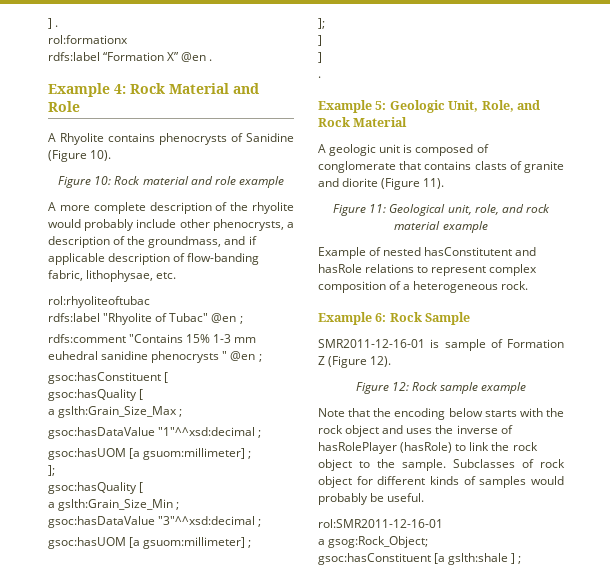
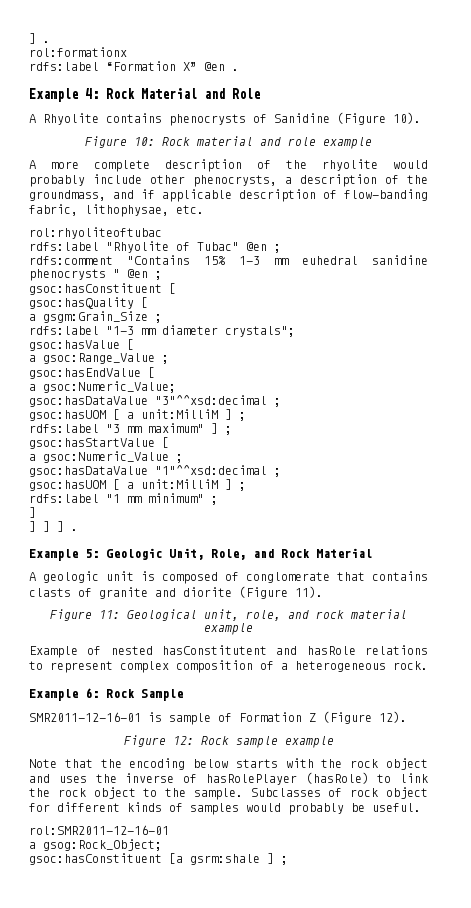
[58,406,178,418] gslth:Grain_Size_Max -> [43,311,162,323] [29,325,295,337] [29,339,134,351] [29,353,169,364] [29,367,155,379] [29,381,176,393] [29,395,281,407] [29,409,246,421] [29,423,232,435] [29,437,169,449] [29,451,169,463] gsgm:Grain_Size ; // rdfs:label "1-3 mm diameter crystals"; // gsoc:hasValue [ // a gsoc:Range_Value ; // gsoc:hasEndValue [ // a gsoc:Numeric_Value; // gsoc:hasDataValue "3"^^xsd:decimal ; // gsoc:hasUOM [ a unit:MilliM ] ; // rdfs:label "3 mm maximum" ] ; // gsoc:hasStartValue [ // a gsoc:Numeric_Value
[129,448,252,460] [48,465,55,476] [48,482,144,494] [48,499,180,511] [48,516,262,528] [48,537,252,549] [318,18,325,29] [a gsuom:millimeter] ; // ]; // gsoc:hasQuality [ // a gslth:Grain_Size_Min ; // gsoc:hasDataValue "3"^^xsd:decimal ; // gsoc:hasUOM [a gsuom:millimeter] ; // ]; -> [113,479,246,491] [29,493,218,505] [ a unit:MilliM ] ; // rdfs:label "1 mm minimum" ;
(322, 57) // -> [43,521,64,532] ] ]
[448,553,509,565] gslth:shale -> [190,854,260,865] gsrm:shale

